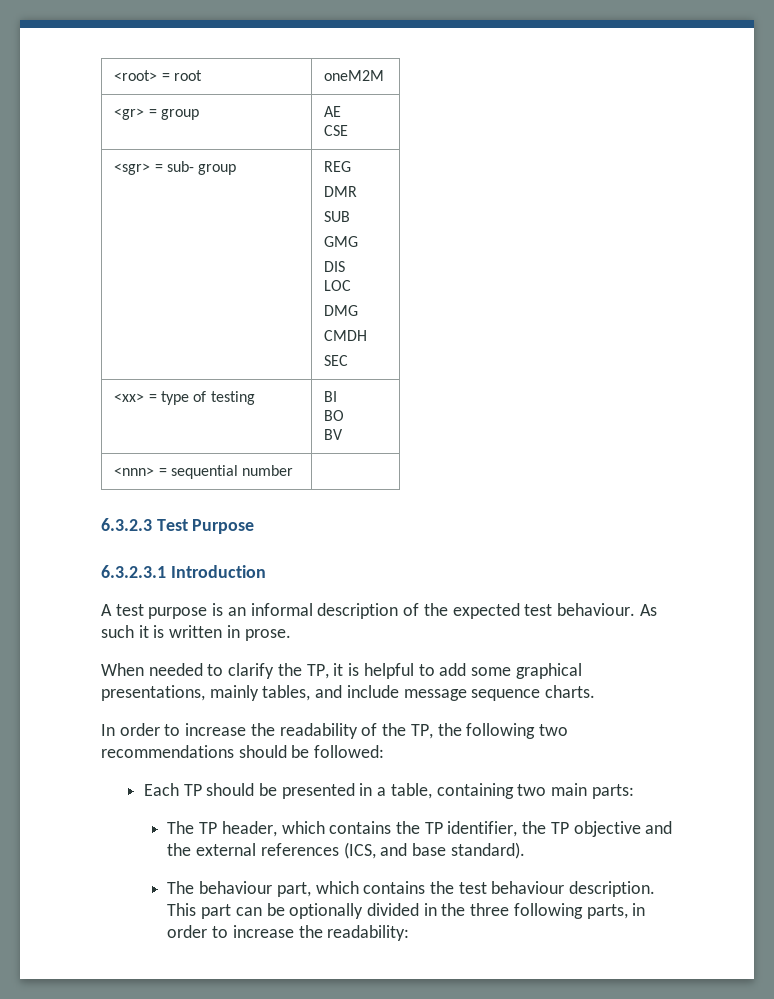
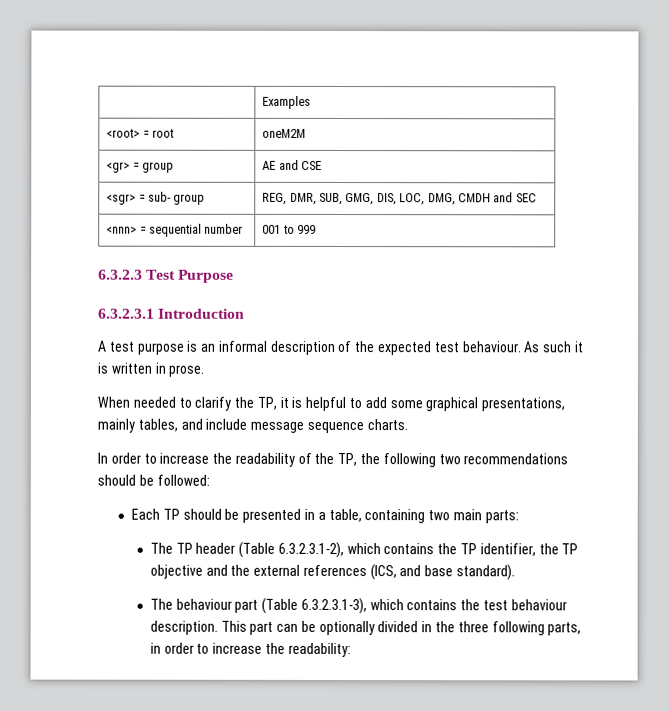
(114, 75) none -> [262,95,312,109] | Examples //
(342, 111) // -> [278,159,299,170] and
[324,161,352,172] [324,186,358,197] [324,211,351,222] [324,236,359,247] [324,261,346,272] [324,280,352,291] [324,305,359,316] REG // DMR // SUB // GMG // DIS // LOC // DMG // -> [262,192,456,206] REG, DMR, SUB, GMG, DIS, LOC, DMG,
(368, 335) // -> [493,192,514,203] and
[114,391,255,405] [324,391,338,402] [324,410,345,421] [324,429,344,440] // <xx> = type of testing | BI // BO // BV -> (537, 198) none
(294, 470) none -> [262,224,317,234] 001 to 999
[221,821,277,837] header, -> [195,541,344,559] header (Table 6.3.2.3.1-2),
[276,882,311,897] part, -> [234,597,367,615] part (Table 6.3.2.3.1-3),

